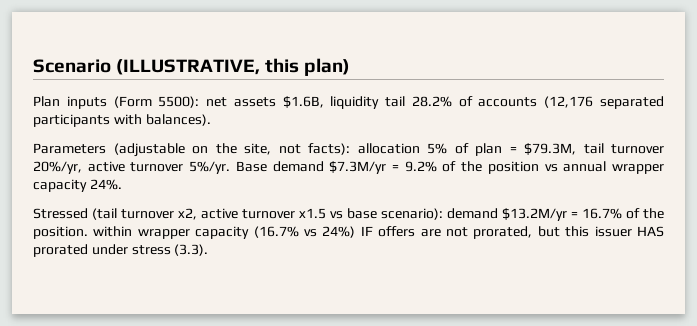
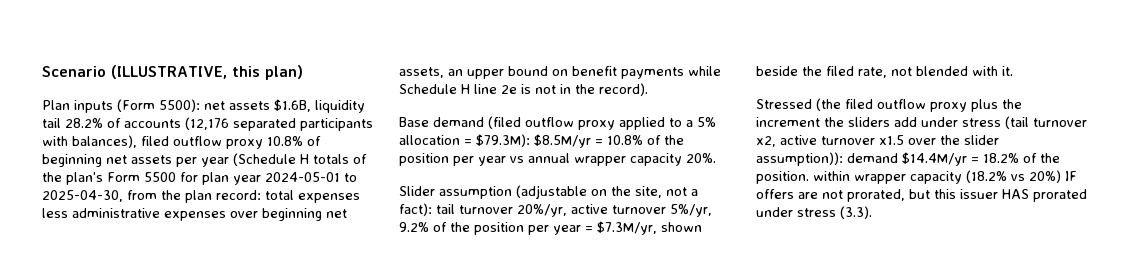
[145,114,211,126] [33,143,106,154] balances). // Parameters -> [72,135,321,149] [42,153,367,167] [42,172,357,185] [42,190,360,203] [42,208,347,221] [399,66,721,79] [399,83,648,96] [399,116,716,130] [399,134,684,148] [399,153,716,166] [399,186,512,199] balances), filed outflow proxy 10.8% of beginning net assets per year (Schedule H totals of the plan's Form 5500 for plan year 2024-05-01 to 2025-04-30, from the plan record: total expenses less administrative expenses over beginning net assets, an upper bound on benefit payments while Schedule H line 2e is not in the record). // Base demand (filed outflow proxy applied to a 5% allocation = $79.3M): $8.5M/yr = 10.8% of the position per year vs annual wrapper capacity 20%. // Slider assumption
[308,143,576,156] facts): allocation 5% of plan = $79.3M, -> [691,189,698,196] [399,203,432,216] a fact):
[189,161,664,174] [33,179,122,192] [33,208,88,219] 5%/yr. Base demand $7.3M/yr = 9.2% of the position vs annual wrapper capacity 24%. // Stressed -> [670,204,712,217] [399,221,702,235] [756,66,1013,78] [756,98,1022,112] [756,117,1001,127] 5%/yr, 9.2% of the position per year = $7.3M/yr, shown beside the filed rate, not blended with it. // Stressed (the filed outflow proxy plus the increment the sliders add under stress
[330,208,622,221] vs base scenario): demand $13.2M/yr = 16.7% -> [908,135,999,145] [756,152,1019,166] over the slider assumption)): demand $14.4M/yr = 18.2%
[253,226,356,238] (16.7% vs 24%) -> [966,170,1061,183] (18.2% vs 20%)

